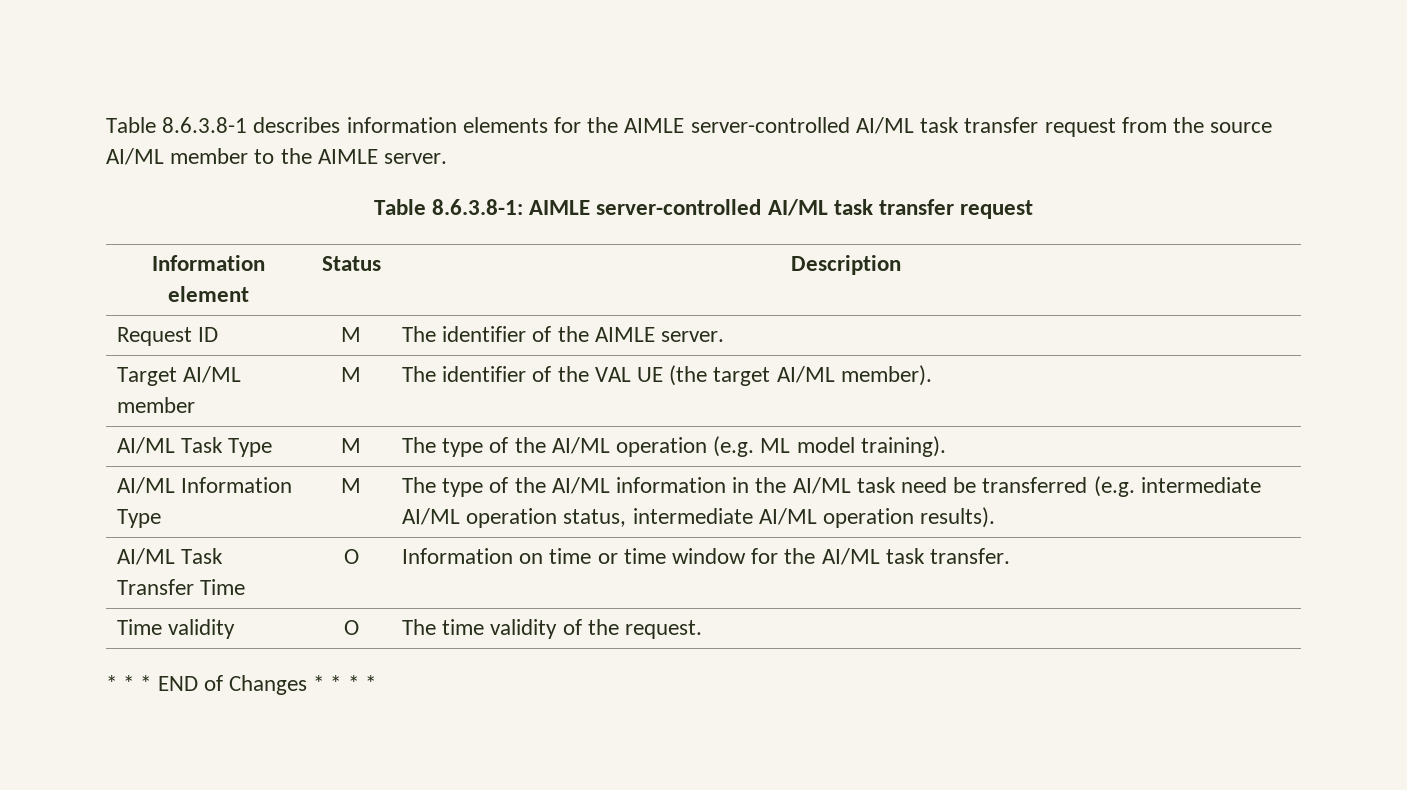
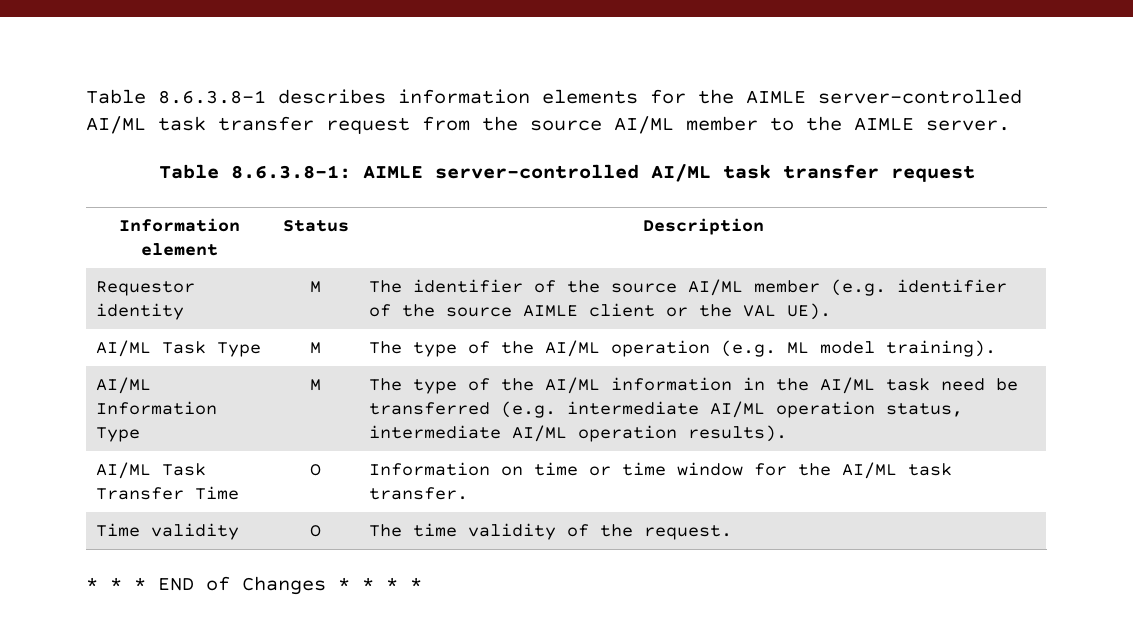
[116,327,219,346] [341,327,361,342] [401,326,724,342] [116,366,242,386] [116,397,195,413] [341,367,361,382] [401,365,932,386] Request ID | M | The identifier of the AIMLE server. // Target AI/ML member | M | The identifier of the VAL UE (the target AI/ML member). -> [96,281,196,296] [96,303,185,320] [310,281,321,293] [369,279,1008,296] [369,303,832,320] Requestor identity | M | The identifier of the source AI/ML member (e.g. identifier of the source AIMLE client or the VAL UE).

